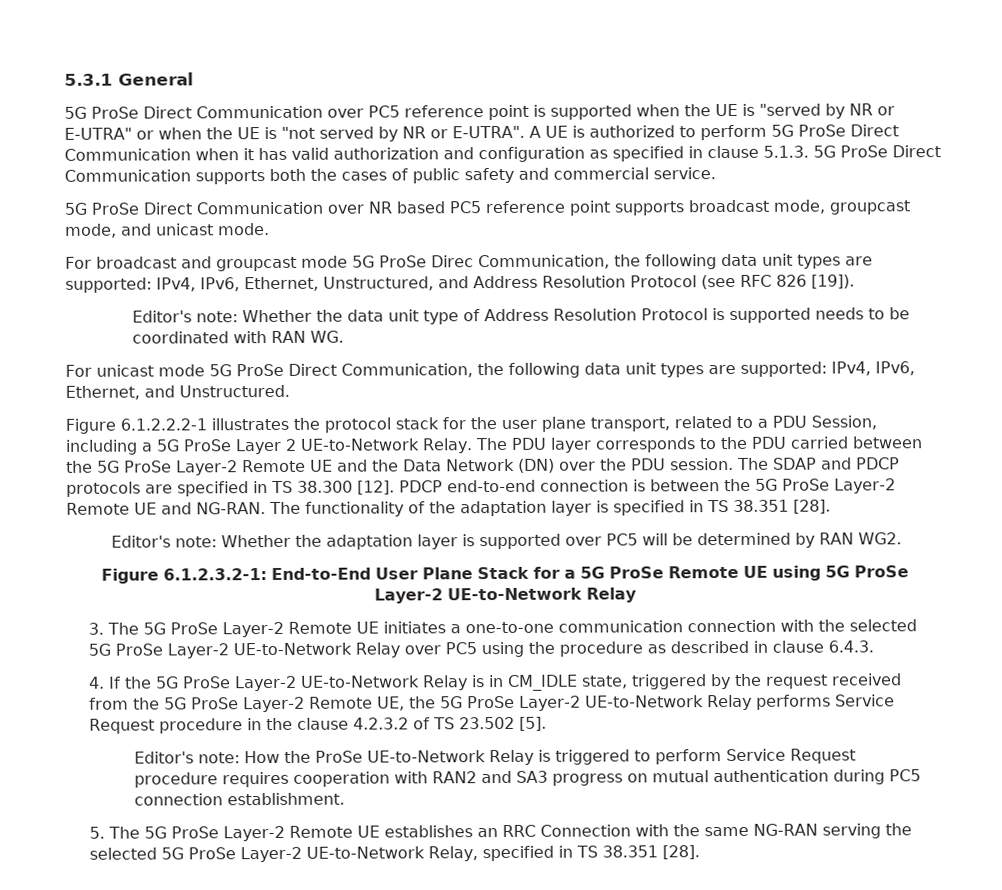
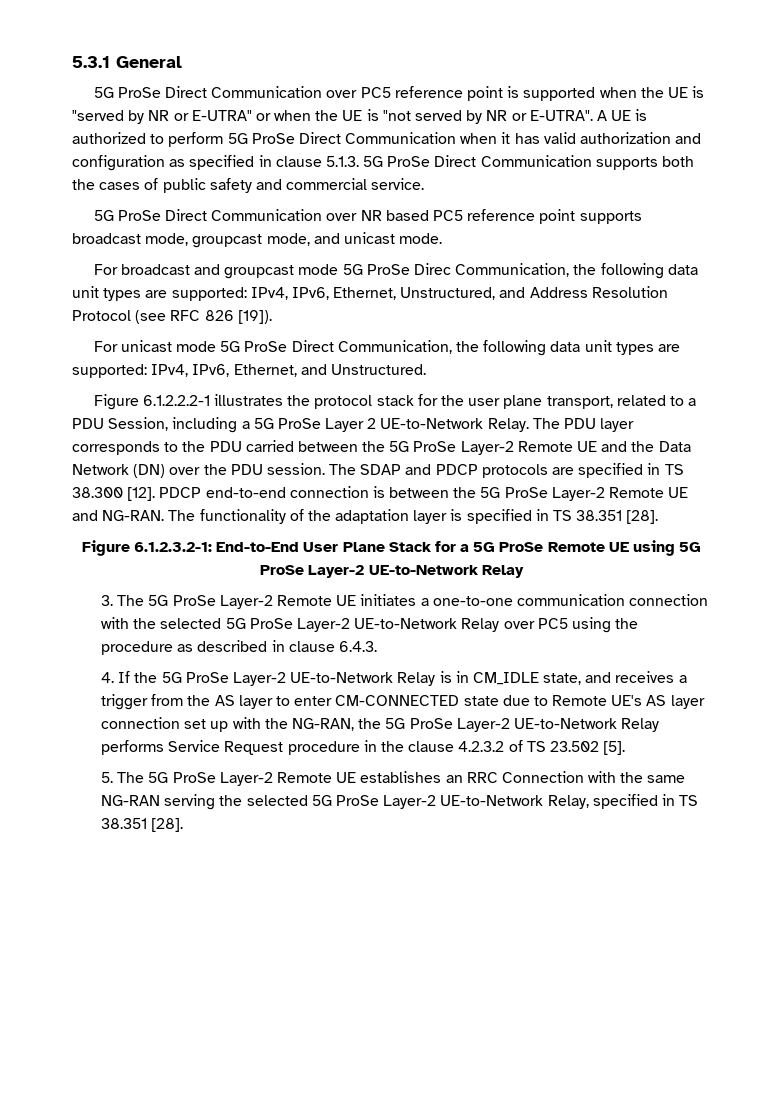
[132,307,911,325] [132,330,345,344] // Editor's note: Whether the data unit type of Address Resolution Protocol is supported needs to be coordinated with RAN WG. -> (272, 317) none
[110,532,902,550] // Editor's note: Whether the adaptation layer is supported over PC5 will be determined by RAN WG2. -> (659, 517) none
[632,673,903,690] [89,696,406,713] triggered by the request received from the 5G ProSe Layer-2 Remote UE, -> [585,671,687,683] [101,694,705,710] [101,717,354,732] and receives a trigger from the AS layer to enter CM-CONNECTED state due to Remote UE's AS layer connection set up with the NG-RAN,
[134,748,857,766] [134,769,922,788] [134,792,346,806] // Editor's note: How the ProSe UE-to-Network Relay is triggered to perform Service Request procedure requires cooperation with RAN2 and SA3 progress on mutual authentication during PC5 connection establishment. -> (626, 748) none

